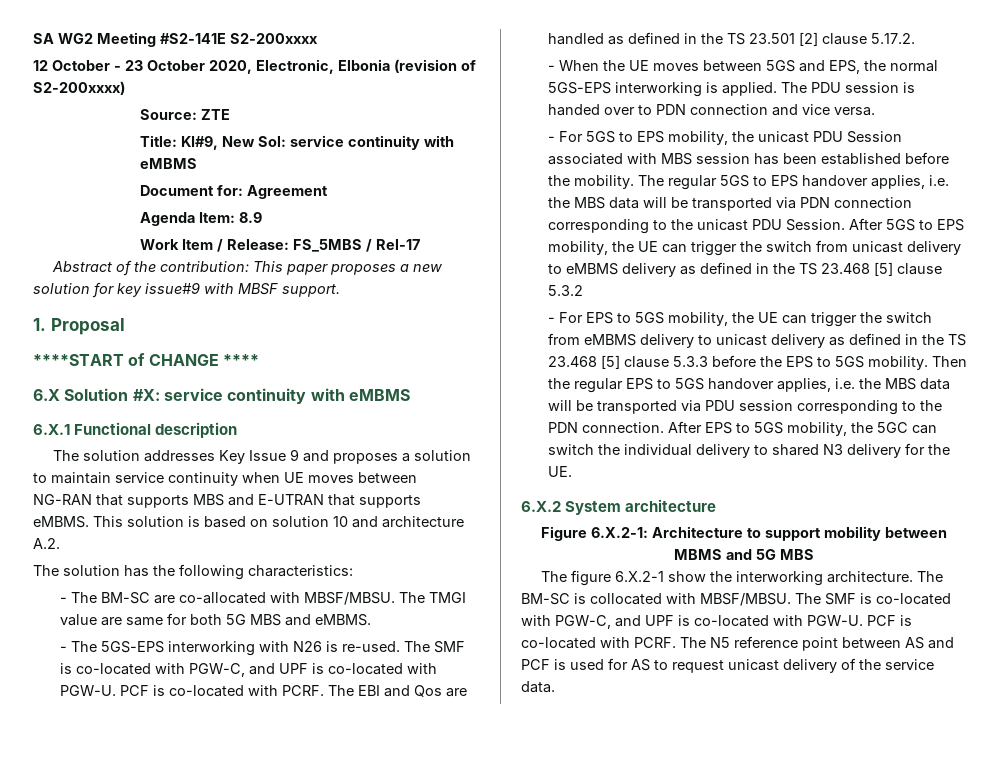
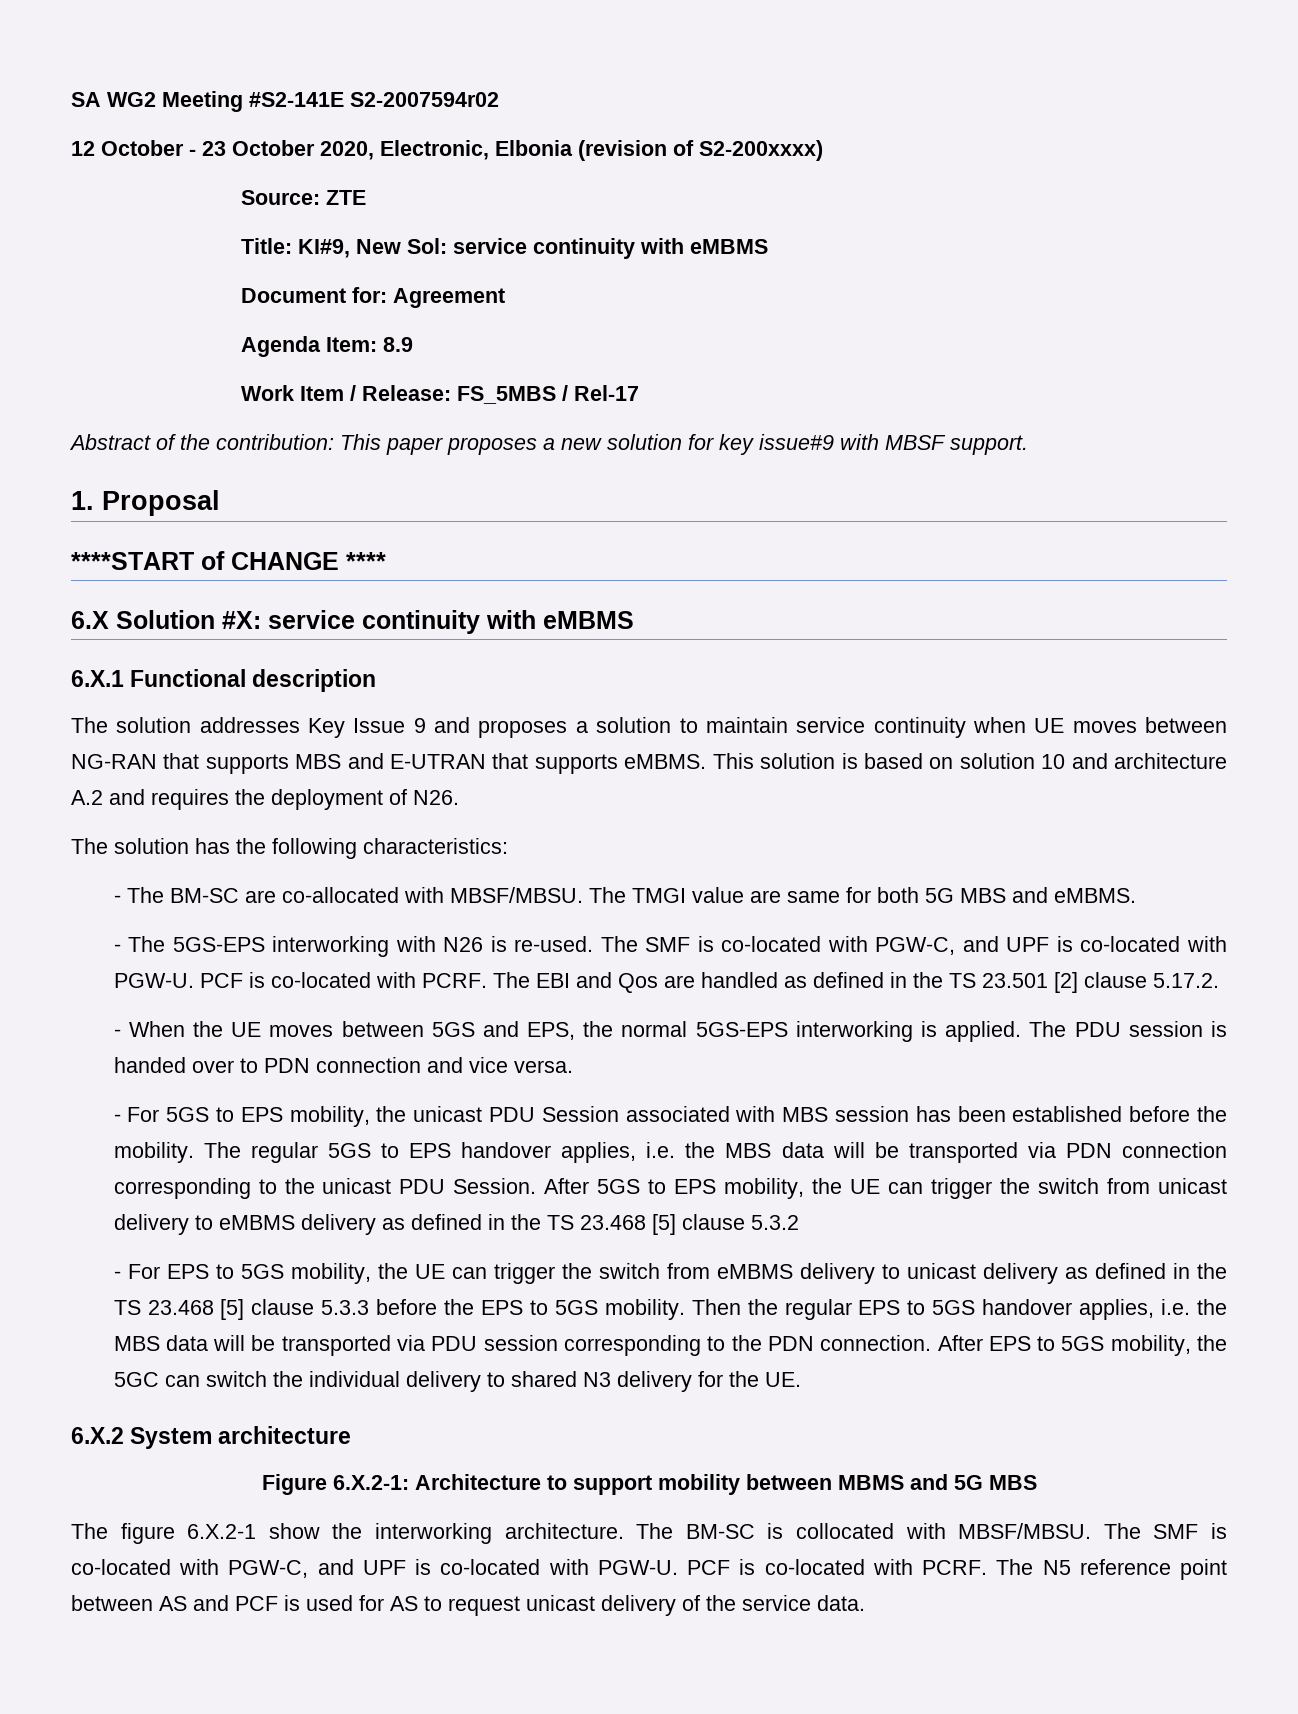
[230,33,318,44] S2-200xxxx -> [350,92,499,107] S2-2007594r02
[33,538,60,549] A.2. -> [71,789,459,810] A.2 and requires the deployment of N26.

